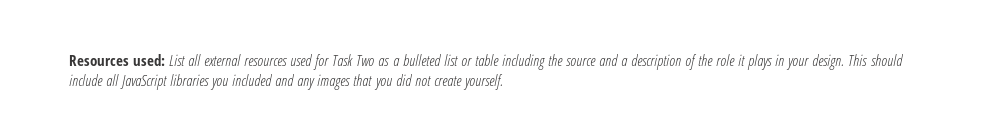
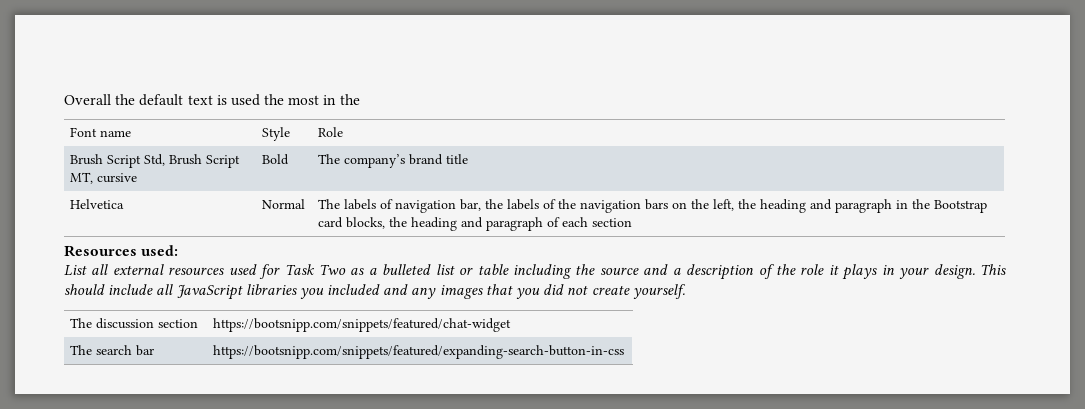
(69, 60) none -> [64,94,360,106] [70,127,132,137] [262,127,291,141] [318,127,344,137] [70,154,241,168] [70,172,138,184] [262,154,290,165] [318,154,469,168] [70,199,125,209] [262,199,306,209] [318,199,988,213] [318,217,633,231] Overall the default text is used the most in the // Font name | Style | Role // Brush Script Std, Brush Script MT, cursive | Bold | The company’s brand title // Helvetica | Normal | The labels of navigation bar, the labels of the navigation bars on the left, the heading and paragraph in the Bootstrap card blocks, the heading and paragraph of each section //
(166, 60) none -> (179, 250) //
(503, 82) none -> [70,318,199,329] [213,318,512,332] [70,345,155,356] [213,345,625,359] // The discussion section | https://bootsnipp.com/snippets/featured/chat-widget // The search bar | https://bootsnipp.com/snippets/featured/expanding-search-button-in-css

